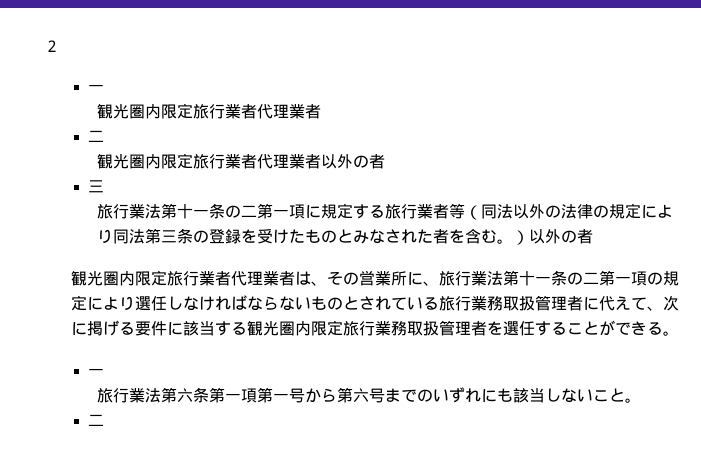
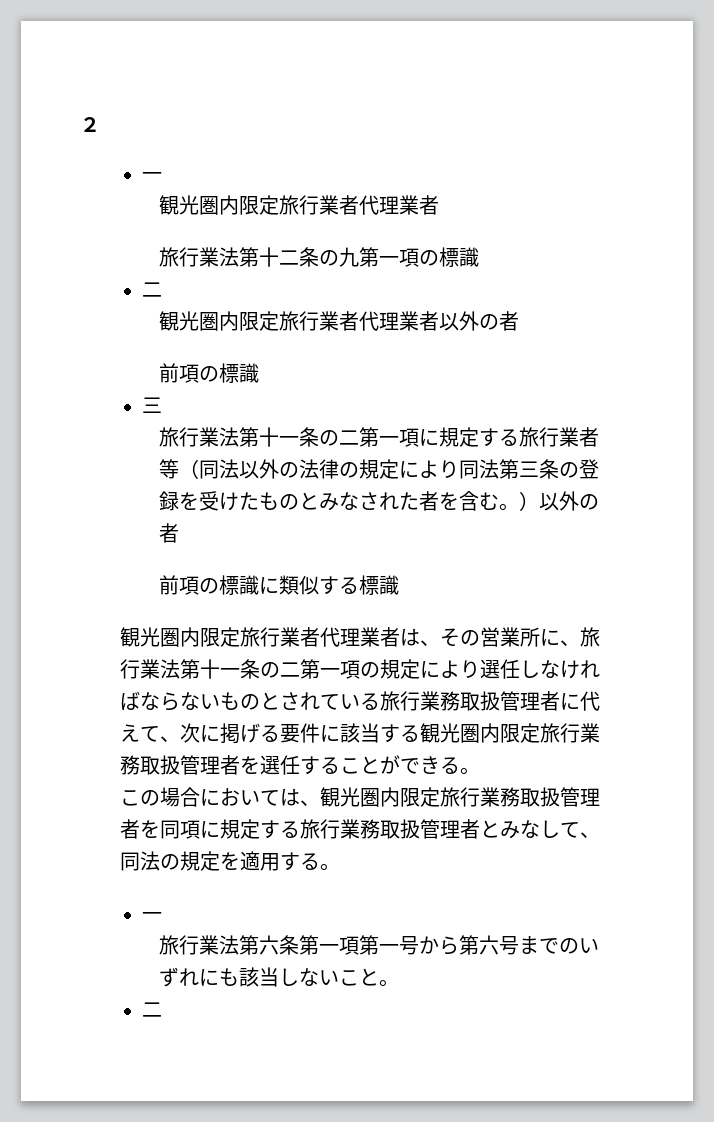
(322, 111) none -> [159,247,480,267] // 旅行業法第十二条の九第一項の標識
(386, 161) none -> [159,363,260,383] // 前項の標識
(594, 236) none -> [159,575,400,595] // 前項の標識に類似する標識
(679, 333) none -> [119,787,600,807] [119,819,600,839] [119,851,340,871] // この場合においては、観光圏内限定旅行業務取扱管理者を同項に規定する旅行業務取扱管理者とみなして、同法の規定を適用する。

